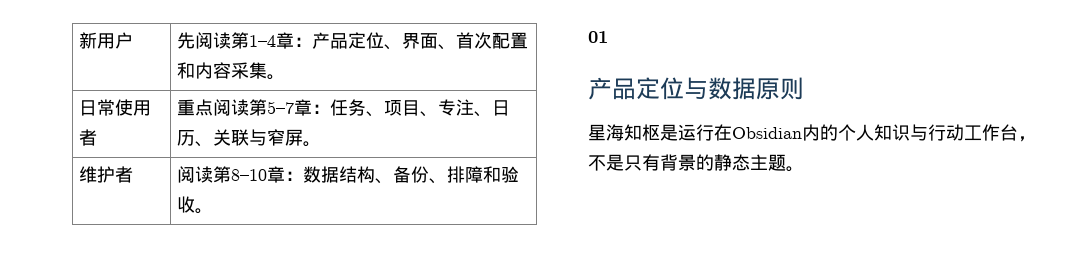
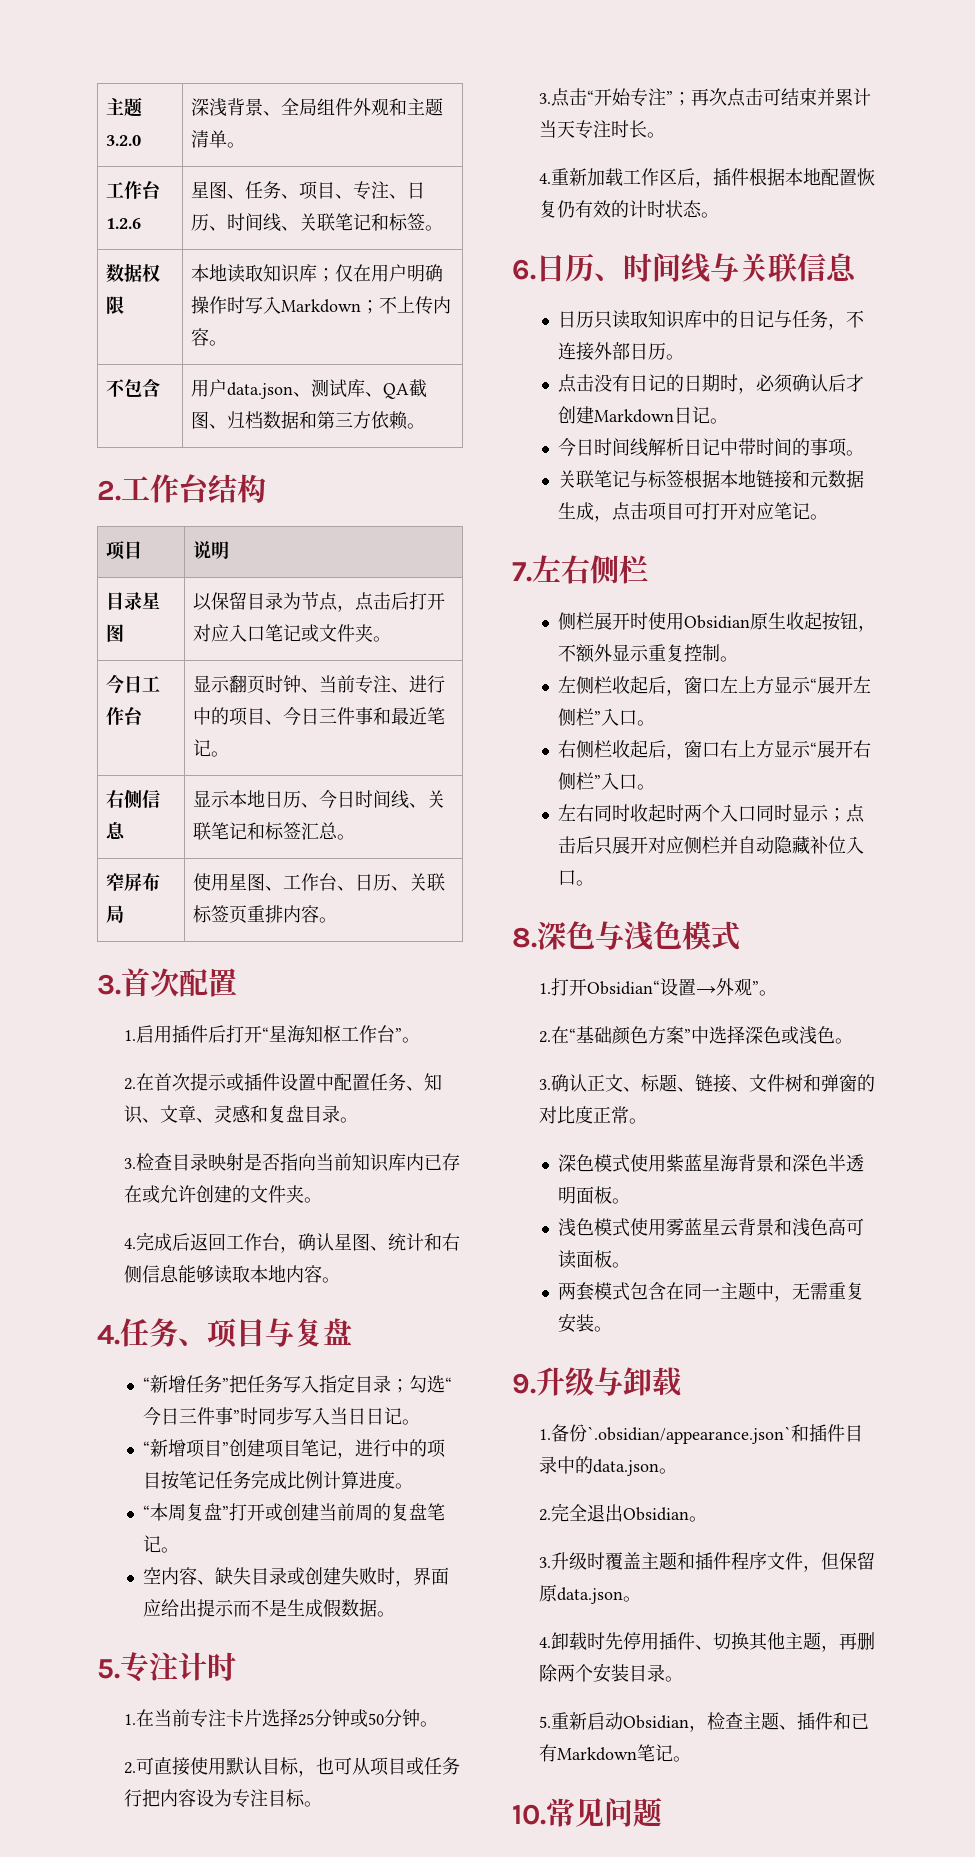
[79,32,134,49] [177,32,529,50] [177,62,286,80] [79,99,152,116] [79,129,98,146] [177,99,331,116] 新用户 | 先阅读第1–4章：产品定位、界面、首次配置和内容采集。 // 日常使用者 | 重点阅读第5–7章： -> [106,97,143,117] [106,135,142,146] [191,98,444,117] [191,130,246,148] [106,180,162,199] [106,218,142,229] [191,181,246,199] 主题3.2.0 | 深浅背景、全局组件外观和主题清单。 // 工作台1.2.6 | 星图、
[213,129,322,147] [79,166,134,183] [177,166,520,184] [177,196,214,214] [588,31,608,43] [588,77,804,100] [588,124,1036,142] [588,154,804,172] 关联与窄屏。 // 维护者 | 阅读第8–10章：数据结构、备份、排障和验收。 // 01 // 产品定位与数据原则 // 星海知枢是运行在Obsidian内的个人知识与行动工作台，不是只有背景的静态主题。 -> [227,213,444,232] [106,263,161,282] [106,296,125,314] [191,264,444,283] [191,296,452,315] [191,328,228,346] [106,378,161,397] [191,379,428,399] [191,411,426,430] [97,474,266,503] [106,541,143,560] [193,541,230,559] [106,592,161,610] [106,624,125,642] [193,592,446,612] [193,624,392,642] [106,674,161,694] [106,706,144,725] [193,675,446,694] [193,707,446,726] [193,739,230,757] [106,789,161,808] [106,822,127,840] [193,790,446,809] [193,822,356,840] [106,873,161,891] [106,905,125,923] [193,873,446,891] [193,905,338,924] [97,968,237,997] [123,1025,420,1043] [123,1073,442,1091] [123,1105,358,1124] [123,1153,460,1172] [123,1185,322,1203] [123,1232,460,1253] [123,1265,340,1284] [97,1318,352,1348] [143,1374,453,1393] [143,1407,421,1426] [143,1439,447,1459] [143,1470,414,1490] [143,1503,446,1521] [143,1535,180,1553] [143,1567,450,1587] [143,1599,396,1617] [97,1652,236,1682] [123,1708,438,1728] [123,1757,460,1777] [123,1789,322,1808] [538,88,871,107] [538,120,665,139] [538,168,875,188] [538,200,719,218] [512,253,857,283] [558,310,865,330] [558,342,685,361] [558,374,865,394] [558,406,729,424] [558,438,865,457] [558,470,865,489] [558,502,829,522] [512,555,648,584] [558,612,877,632] [558,644,739,663] [558,676,872,696] [558,708,656,726] [558,740,872,760] [558,772,656,790] [558,804,866,823] [558,836,865,855] [558,870,595,886] [512,921,740,951] [538,978,777,996] [538,1025,853,1045] [538,1074,875,1093] [538,1106,647,1124] [558,1154,865,1173] [558,1186,631,1204] [558,1218,865,1237] [558,1250,631,1269] [558,1282,865,1302] [558,1313,613,1333] [512,1367,682,1397] [538,1424,863,1444] [538,1456,677,1476] [538,1503,707,1522] [538,1552,875,1572] [538,1584,641,1604] [538,1632,875,1652] [538,1663,683,1683] [538,1712,869,1732] [538,1744,691,1762] [512,1797,662,1827] 时间线、关联笔记和标签。 // 数据权限 | 本地读取知识库；仅在用户明确操作时写入Markdown；不上传内容。 // 不包含 | 用户data.json、测试库、QA截图、归档数据和第三方依赖。 // 2.工作台结构 // 项目 | 说明 // 目录星图 | 以保留目录为节点，点击后打开对应入口笔记或文件夹。 // 今日工作台 | 显示翻页时钟、当前专注、进行中的项目、今日三件事和最近笔记。 // 右侧信息 | 显示本地日历、今日时间线、关联笔记和标签汇总。 // 窄屏布局 | 使用星图、工作台、日历、关联标签页重排内容。 // 3.首次配置 // 1.启用插件后打开“星海知枢工作台”。 // 2.在首次提示或插件设置中配置任务、知识、文章、灵感和复盘目录。 // 3.检查目录映射是否指向当前知识库内已存在或允许创建的文件夹。 // 4.完成后返回工作台，确认星图、统计和右侧信息能够读取本地内容。 // 4.任务、项目与复盘 // “新增任务”把任务写入指定目录；勾选“今日三件事”时同步写入当日日记。 // “新增项目”创建项目笔记，进行中的项目按笔记任务完成比例计算进度。 // “本周复盘”打开或创建当前周的复盘笔记。 // 空内容、缺失目录或创建失败时，界面应给出提示而不是生成假数据。 // 5.专注计时 // 1.在当前专注卡片选择25分钟或50分钟。 // 2.可直接使用默认目标，也可从项目或任务行把内容设为专注目标。 // 3.点击“开始专注”；再次点击可结束并累计当天专注时长。 // 4.重新加载工作区后，插件根据本地配置恢复仍有效的计时状态。 // 6.日历、时间线与关联信息 // 日历只读取知识库中的日记与任务，不连接外部日历。 // 点击没有日记的日期时，必须确认后才创建Markdown日记。 // 今日时间线解析日记中带时间的事项。 // 关联笔记与标签根据本地链接和元数据生成，点击项目可打开对应笔记。 // 7.左右侧栏 // 侧栏展开时使用Obsidian原生收起按钮，不额外显示重复控制。 // 左侧栏收起后，窗口左上方显示“展开左侧栏”入口。 // 右侧栏收起后，窗口右上方显示“展开右侧栏”入口。 // 左右同时收起时两个入口同时显示；点击后只展开对应侧栏并自动隐藏补位入口。 // 8.深色与浅色模式 // 1.打开Obsidian“设置→外观”。 // 2.在“基础颜色方案”中选择深色或浅色。 // 3.确认正文、标题、链接、文件树和弹窗的对比度正常。 // 深色模式使用紫蓝星海背景和深色半透明面板。 // 浅色模式使用雾蓝星云背景和浅色高可读面板。 // 两套模式包含在同一主题中，无需重复安装。 // 9.升级与卸载 // 1.备份`.obsidian/appearance.json`和插件目录中的data.json。 // 2.完全退出Obsidian。 // 3.升级时覆盖主题和插件程序文件，但保留原data.json。 // 4.卸载时先停用插件、切换其他主题，再删除两个安装目录。 // 5.重新启动Obsidian，检查主题、插件和已有Markdown笔记。 // 10.常见问题

